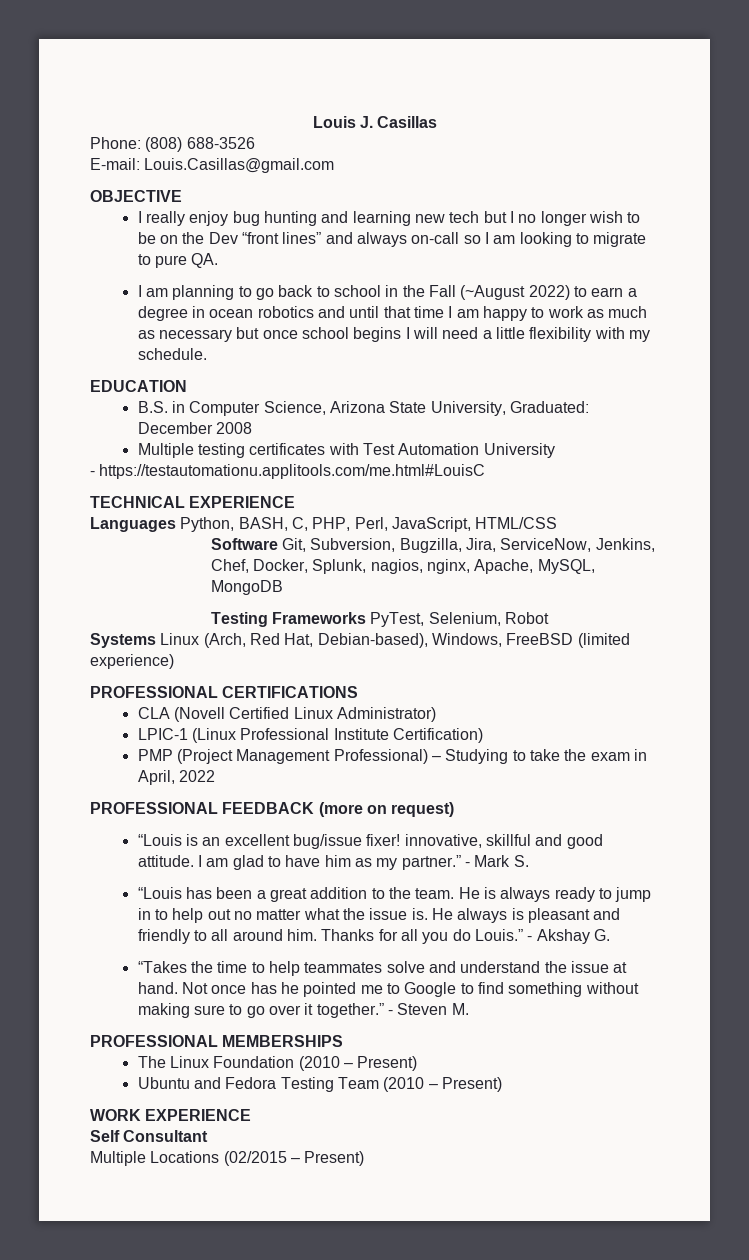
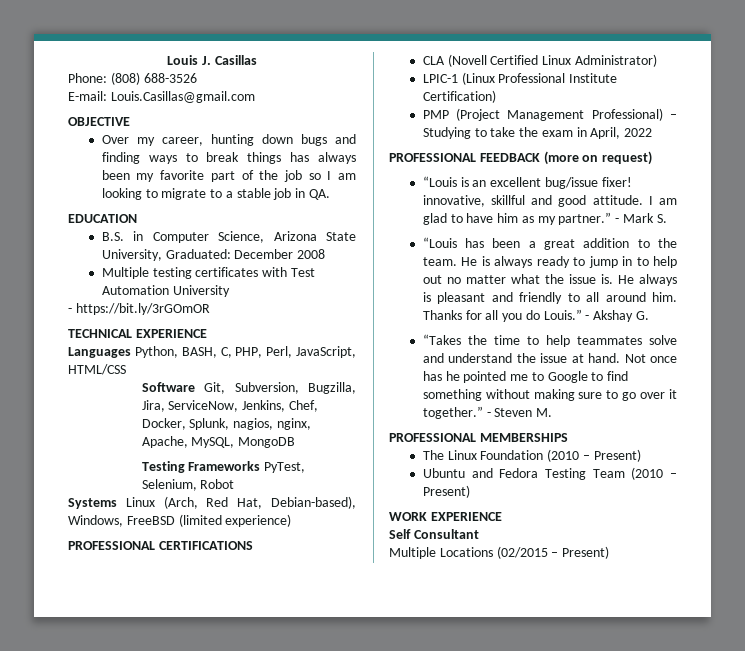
[137,211,641,226] [137,232,460,247] I really enjoy bug hunting and learning new tech but I no longer wish to be on the Dev “front lines” and always on-call -> [101,134,356,146] [101,152,356,164] [101,170,302,182] Over my career, hunting down bugs and finding ways to break things has always been my favorite part of the job
[155,253,219,268] [137,285,637,300] [137,306,648,321] [137,327,650,342] [137,348,207,360] pure QA. // I am planning to go back to school in the Fall (~August 2022) to earn a degree in ocean robotics and until that time I am happy to work as much as necessary but once school begins I will need a little flexibility with my schedule. -> [225,188,331,200] a stable job in QA.
[99,464,486,479] https://testautomationu.applitools.com/me.html#LouisC -> [75,303,210,315] https://bit.ly/3rGOmOR

